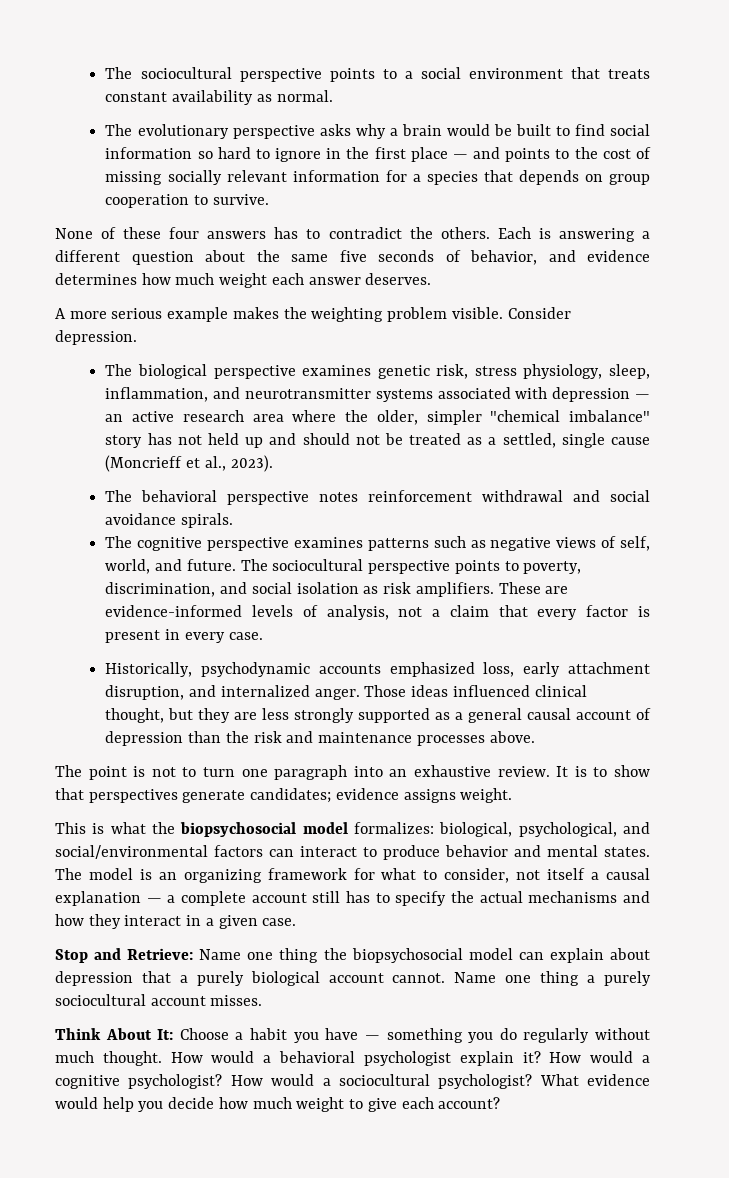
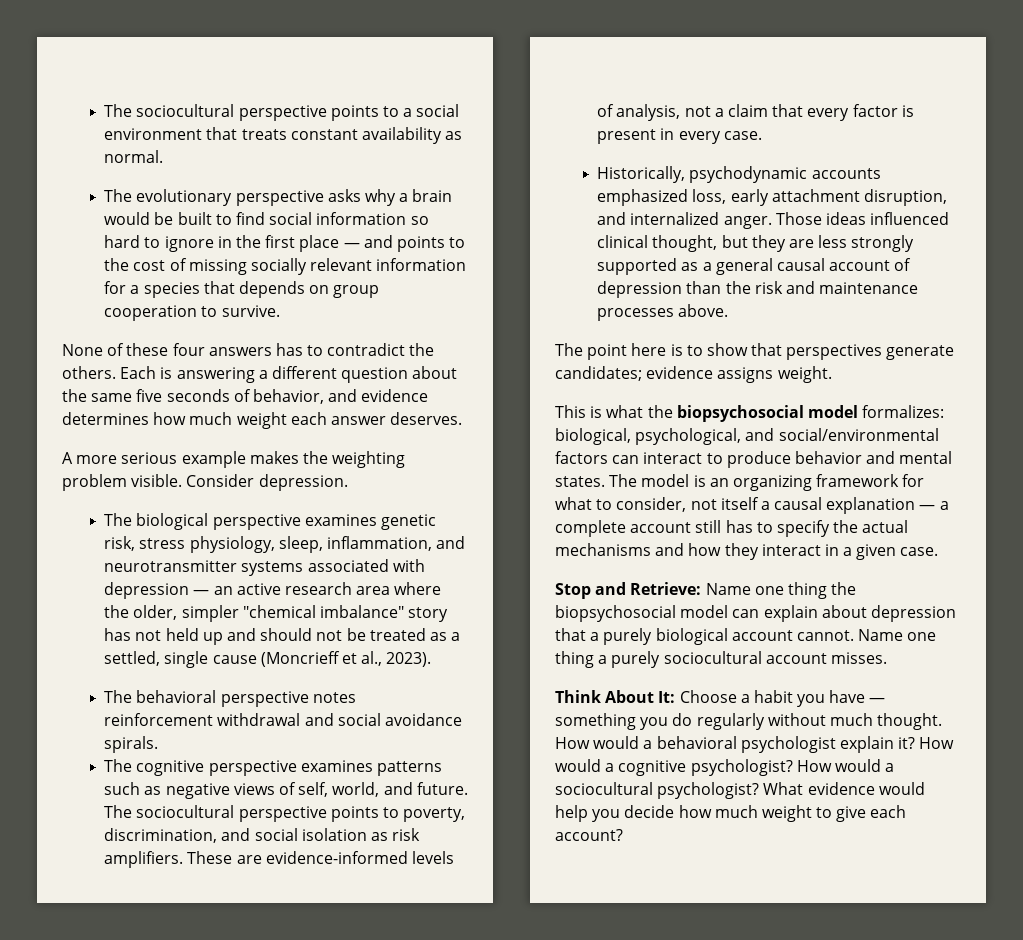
[133,765,569,780] is not to turn one paragraph into an exhaustive review. It -> [631,343,667,356] here

